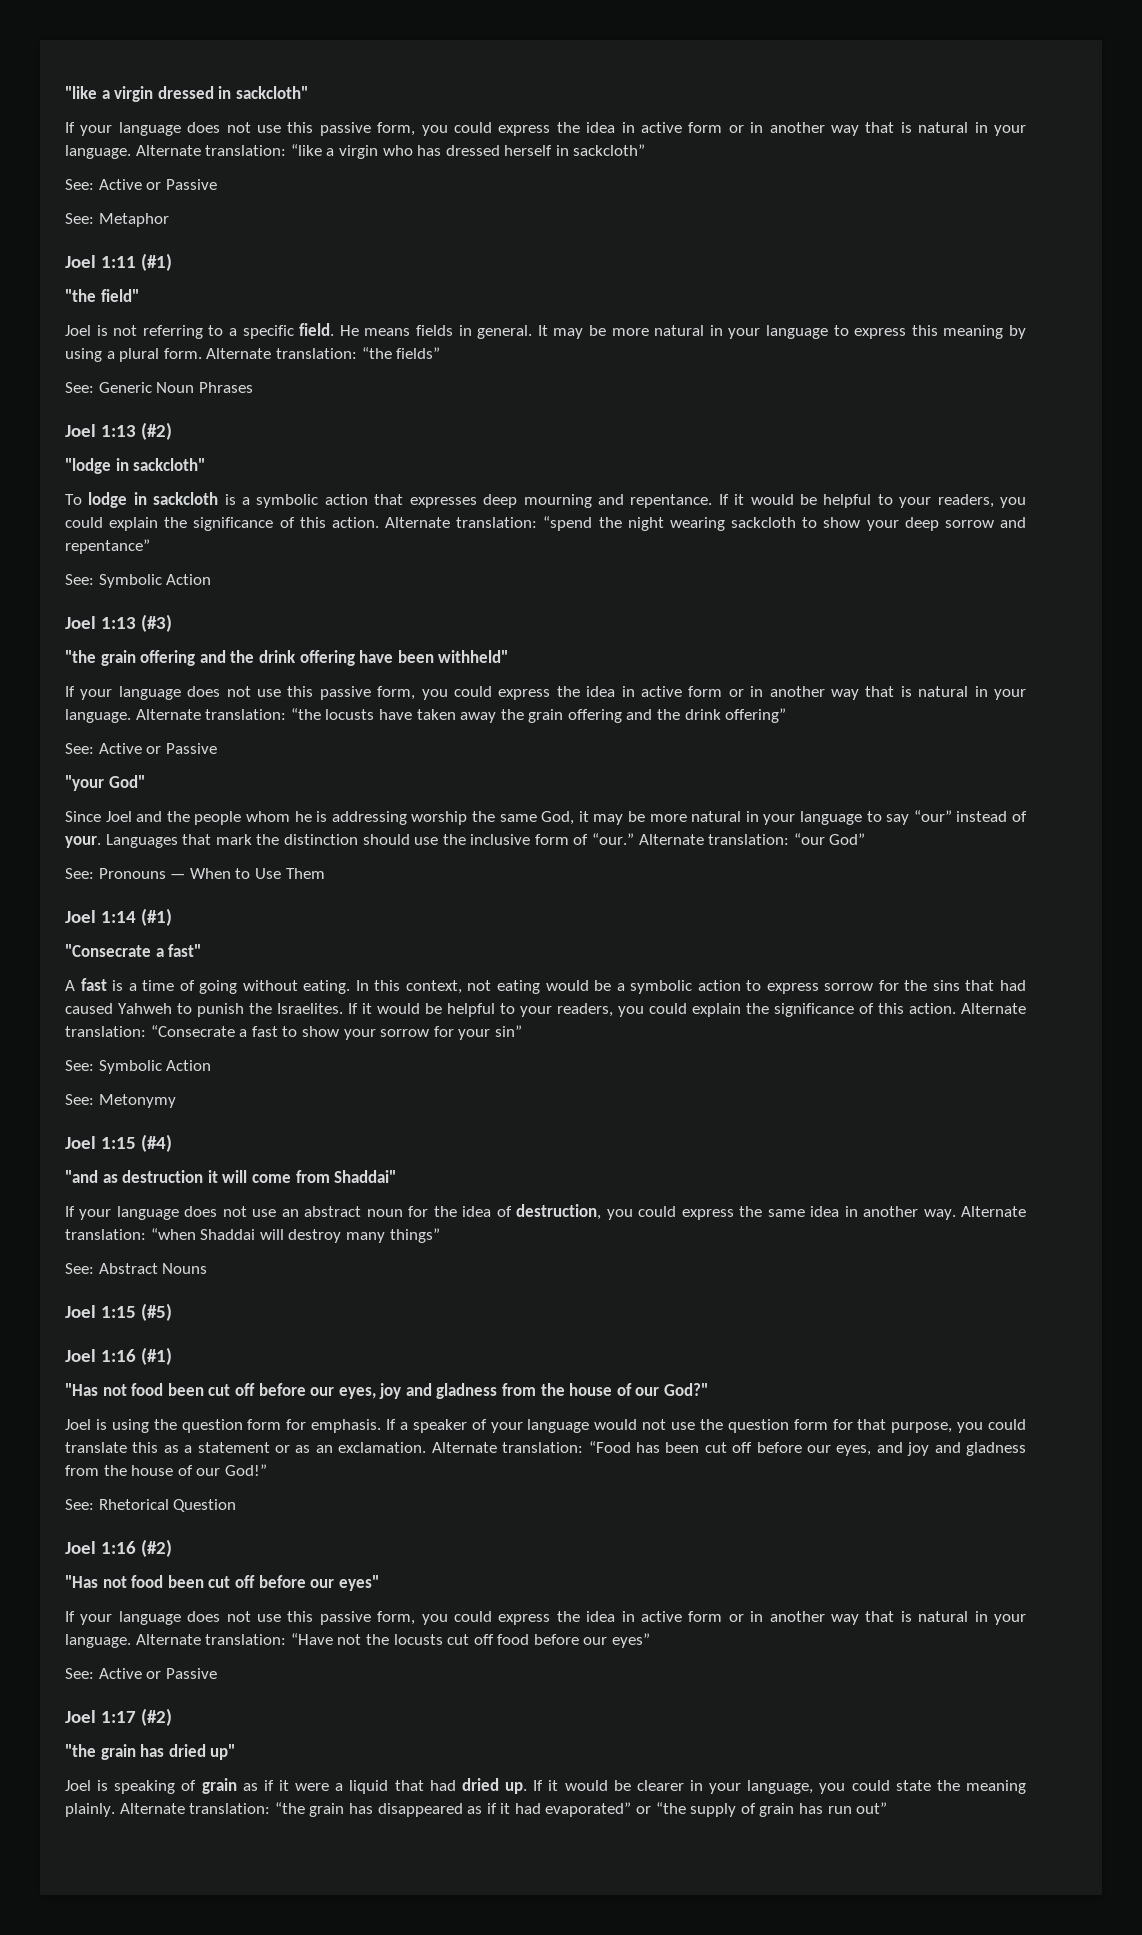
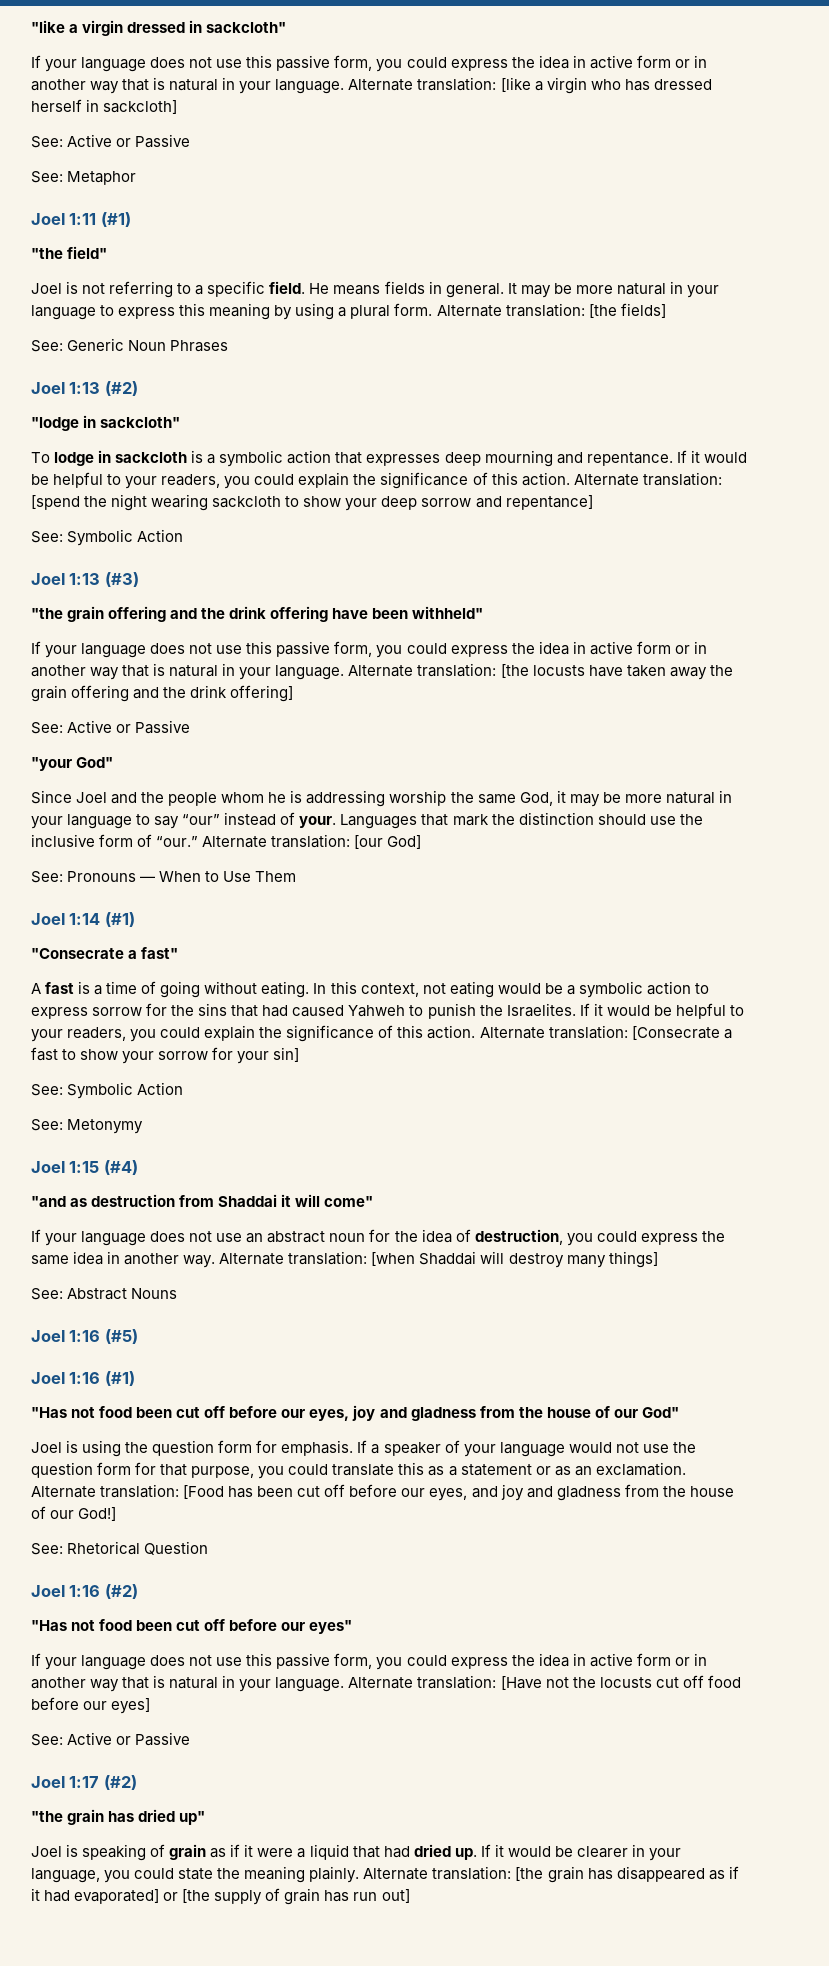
[290,144,322,156] “like -> [500,77,531,92] [like
[573,144,646,156] sackcloth” -> [103,100,178,114] sackcloth]
[361,347,441,359] “the fields” -> [588,303,666,318] [the fields]
[543,516,593,531] “spend -> [31,495,80,510] [spend
[65,539,150,554] repentance” -> [505,495,593,510] repentance]
[290,708,321,720] “the -> [500,664,529,678] [the
[725,708,787,723] offering” -> [230,685,294,702] offering]
[793,833,866,845] “our God” -> [354,835,422,849] [our God]
[150,1025,235,1037] “Consecrate -> [631,1026,720,1040] [Consecrate
[494,1025,522,1037] sin” -> [273,1047,300,1062] sin]
[207,1170,397,1183] it will come from Shaddai" -> [179,1194,374,1207] from Shaddai it will come"
[150,1228,196,1240] “when -> [371,1252,416,1266] [when
[389,1228,440,1243] things” -> [608,1251,658,1268] things]
[100,1306,136,1318] 1:15 -> [69,1330,101,1342] 1:16
[664,1383,709,1396] God?" -> [641,1407,679,1418] God"
[588,1441,631,1453] “Food -> [183,1485,225,1499] [Food
[224,1464,267,1476] God!” -> [78,1507,117,1521] God!]
[290,1633,333,1645] “Have -> [500,1676,542,1690] [Have
[612,1633,651,1648] eyes” -> [111,1698,151,1714] eyes]
[274,1802,305,1814] “the -> [515,1867,544,1881] [the
[545,1802,686,1817] evaporated” or “the -> [74,1889,211,1904] evaporated] or [the
[856,1802,888,1814] out” -> [381,1889,410,1903] out]

